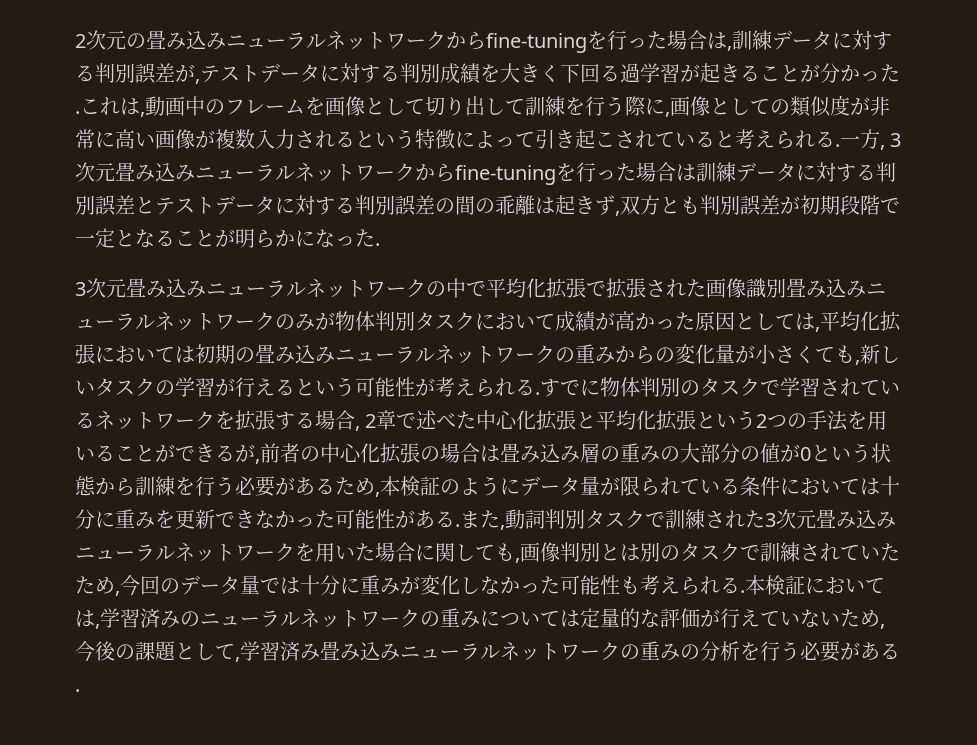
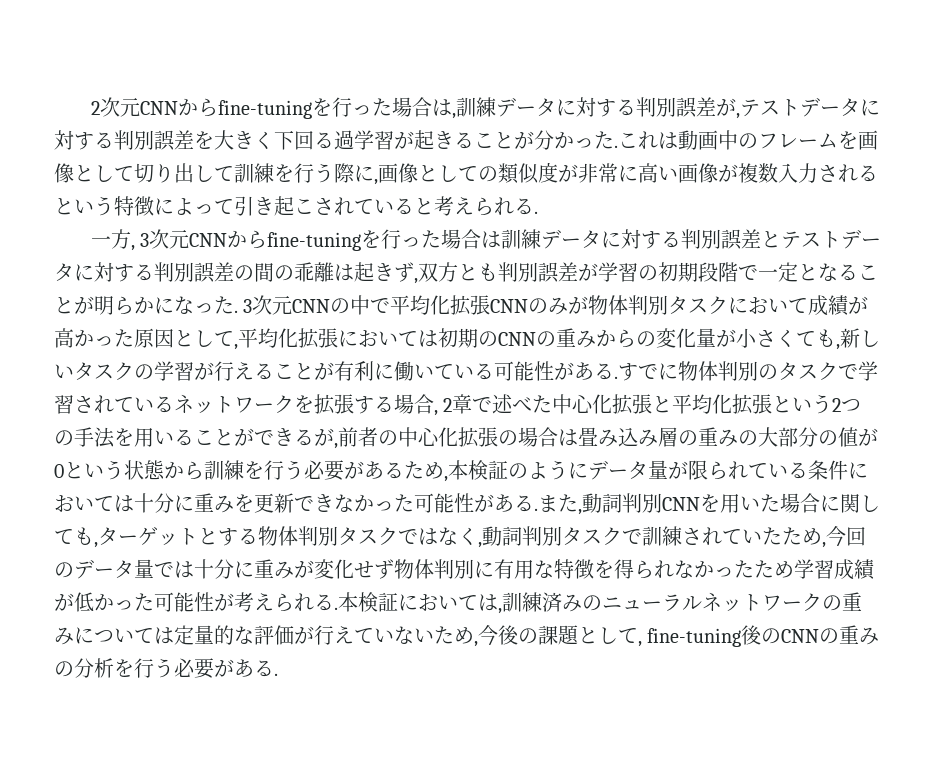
[126,30,446,50] の畳み込みニューラルネットワーク -> [139,101,178,115] CNN
[440,63,482,84] 成績 -> [154,130,194,151] 誤差
[140,112,145,117] , -> (678, 140) none
(840, 145) none -> (538, 212) //
[115,162,415,182] 畳み込みニューラルネットワーク -> [188,233,227,247] CNN
(800, 205) none -> [598,262,658,282] 学習の
[75,278,886,299] [75,311,275,331] // 3次元畳み込みニューラルネットワークの中で平均化拡張で拡張された画像識別畳み込みニューラルネットワーク -> [243,295,529,316] 3次元CNNの中で平均化拡張CNN
[795,313,815,330] は -> (234, 338) none
[255,344,555,364] 畳み込みニューラルネットワーク -> [498,332,536,346] CNN
[295,377,515,397] という可能性が考えられ -> [274,361,594,381] ことが有利に働いている可能性があ
[585,509,896,529] [75,542,295,562] タスクで訓練された3次元畳み込みニューラルネットワーク -> [662,497,700,511] CNN
[520,542,680,562] 画像判別とは別の -> [98,526,562,548] ターゲットとする物体判別タスクではなく,動詞判別
[460,575,640,595] しなかった可能性も -> [354,559,876,580] [54,592,234,612] せず物体判別に有用な特徴を得られなかったため学習成績が低かった可能性が
[100,608,140,628] 学習 -> [502,592,542,612] 訓練
[240,641,620,661] 学習済み畳み込みニューラルネットワーク -> [647,625,820,647] fine-tuning後のCNN

